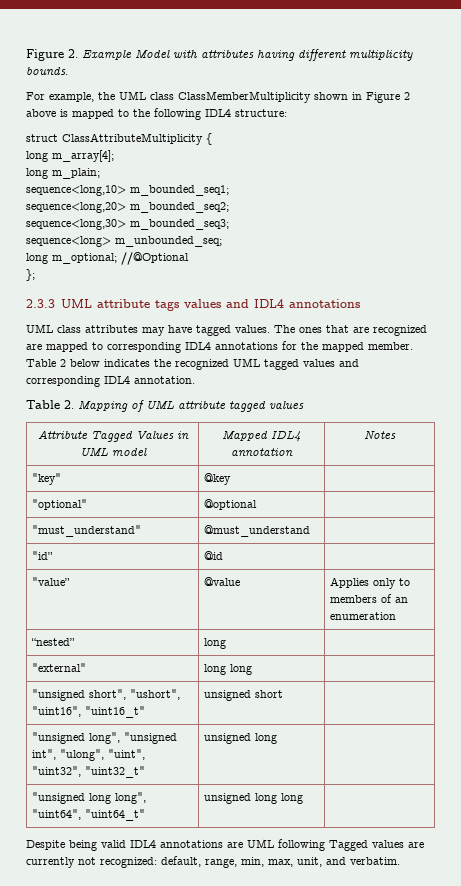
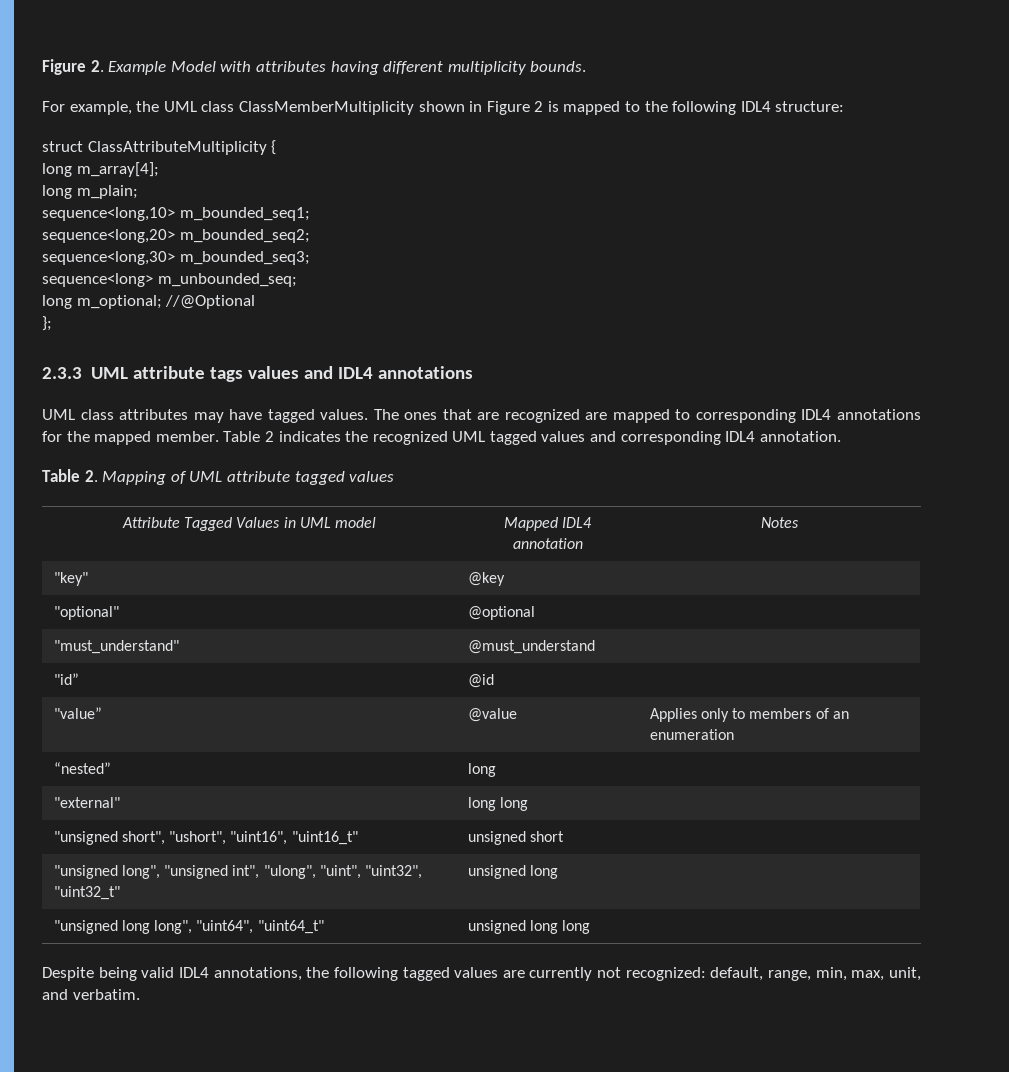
[26,109,56,117] above -> (544, 106) none
[70,359,100,367] below -> (274, 436) none
[160,839,368,851] annotations are UML following Tagged -> [213,967,450,981] annotations, the following tagged

